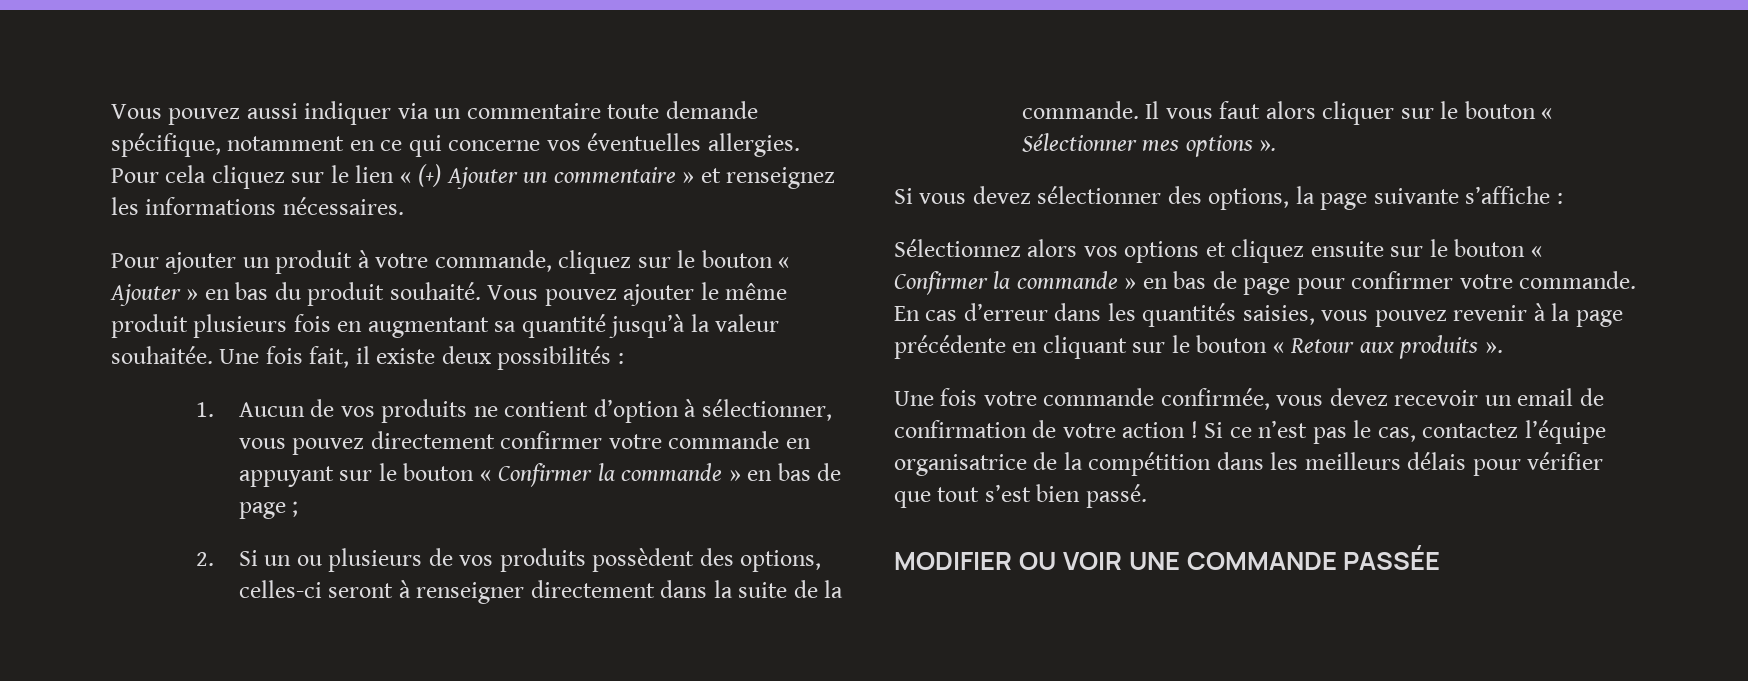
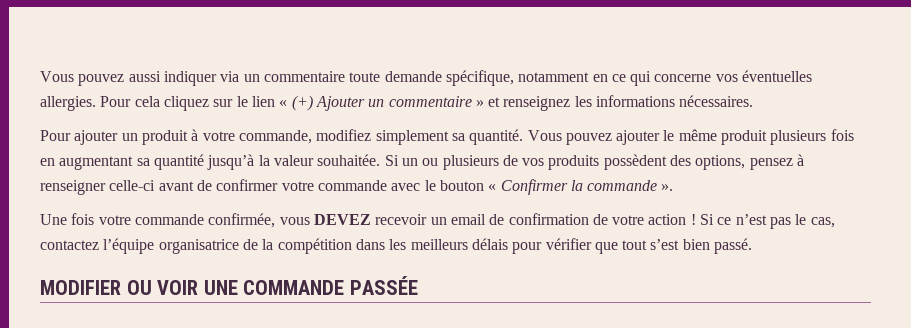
[558,250,791,274] [110,282,481,306] cliquez sur le bouton « Ajouter » en bas du produit souhaité. -> [316,129,524,145] modifiez simplement sa quantité.
[219,346,624,370] [196,399,832,423] [238,431,811,455] [238,463,842,487] [238,501,299,519] [196,552,215,566] Une fois fait, il existe deux possibilités : // 1. Aucun de vos produits ne contient d’option à sélectionner, vous pouvez directement confirmer votre commande en appuyant sur le bouton « Confirmer la commande » en bas de page ; // 2. -> (381, 160) none
[238,580,844,604] [1021,101,1554,125] [1021,133,1277,157] [894,186,1563,210] [894,239,1543,263] [894,271,1637,295] [894,303,1623,327] [894,335,1479,359] celles-ci seront à renseigner directement dans la suite de la commande. Il vous faut alors cliquer sur le bouton « Sélectionner mes options ». // Si vous devez sélectionner des options, la page suivante s’affiche : // Sélectionnez alors vos options et cliquez ensuite sur le bouton « Confirmer la commande » en bas de page pour confirmer votre commande. En cas d’erreur dans les quantités saisies, vous pouvez revenir à la page précédente en cliquant sur le bouton « Retour aux produits -> [749,154,805,170] [40,179,658,195] pensez à renseigner celle-ci avant de confirmer votre commande avec le bouton « Confirmer la commande
[1329,388,1388,406] devez -> [313,214,371,225] DEVEZ

